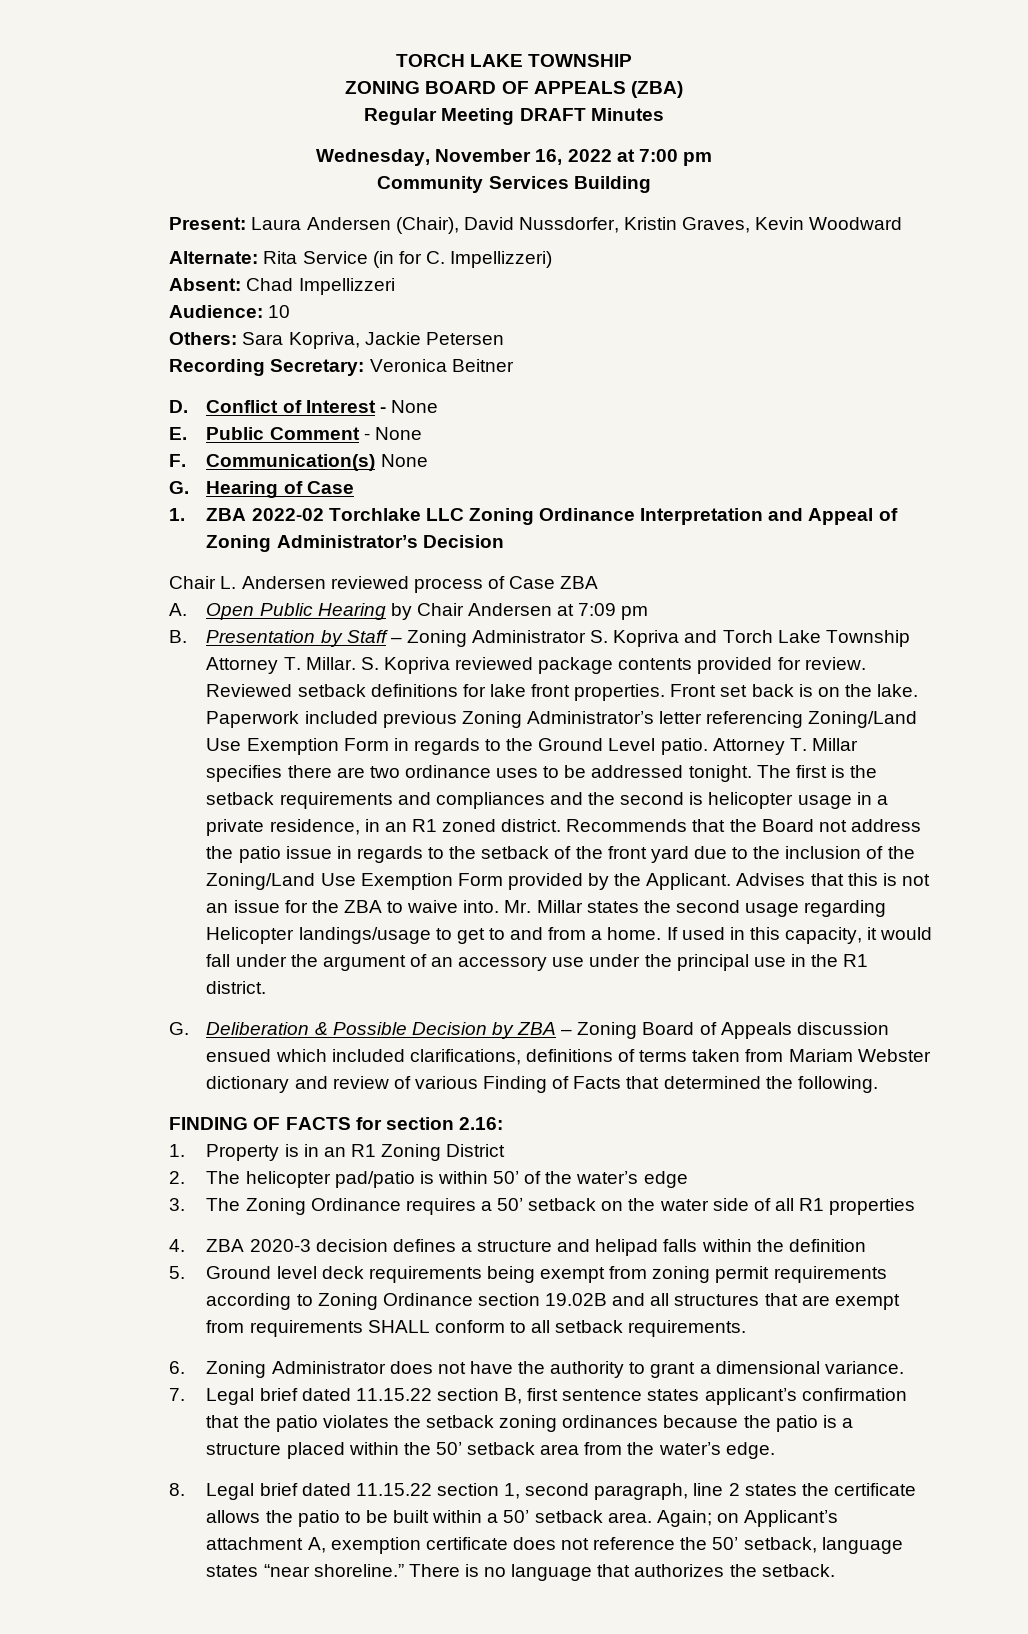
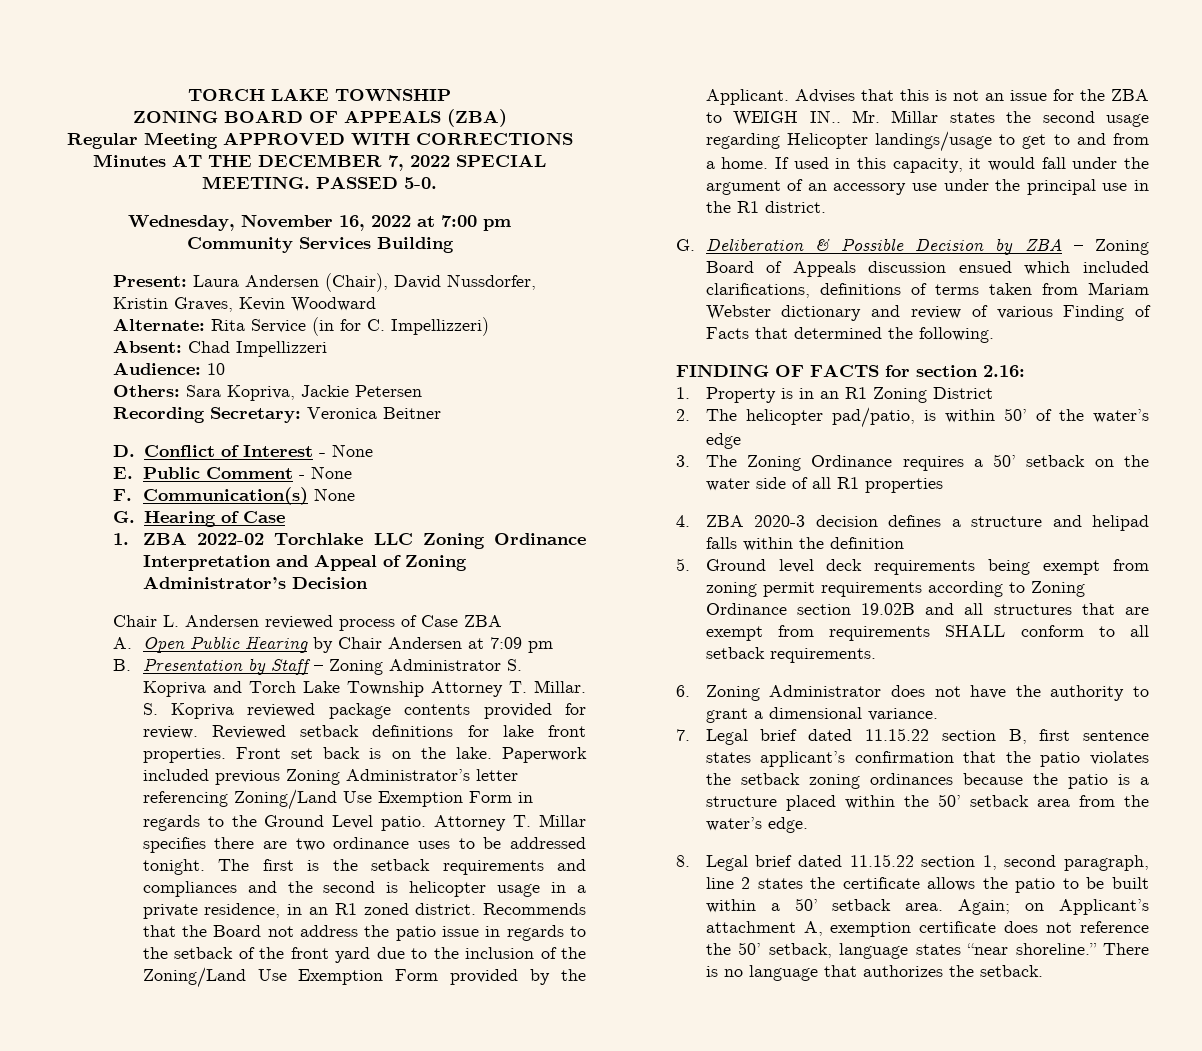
[519,108,664,121] DRAFT Minutes -> [222,132,573,146] [93,154,546,171] [202,176,437,189] APPROVED WITH CORRECTIONS Minutes AT THE DECEMBER 7, 2022 SPECIAL MEETING. PASSED 5-0.
[407,900,500,913] waive into. -> [733,110,841,126] WEIGH IN..
[334,1171,415,1188] pad/patio -> [831,407,915,428] pad/patio,

